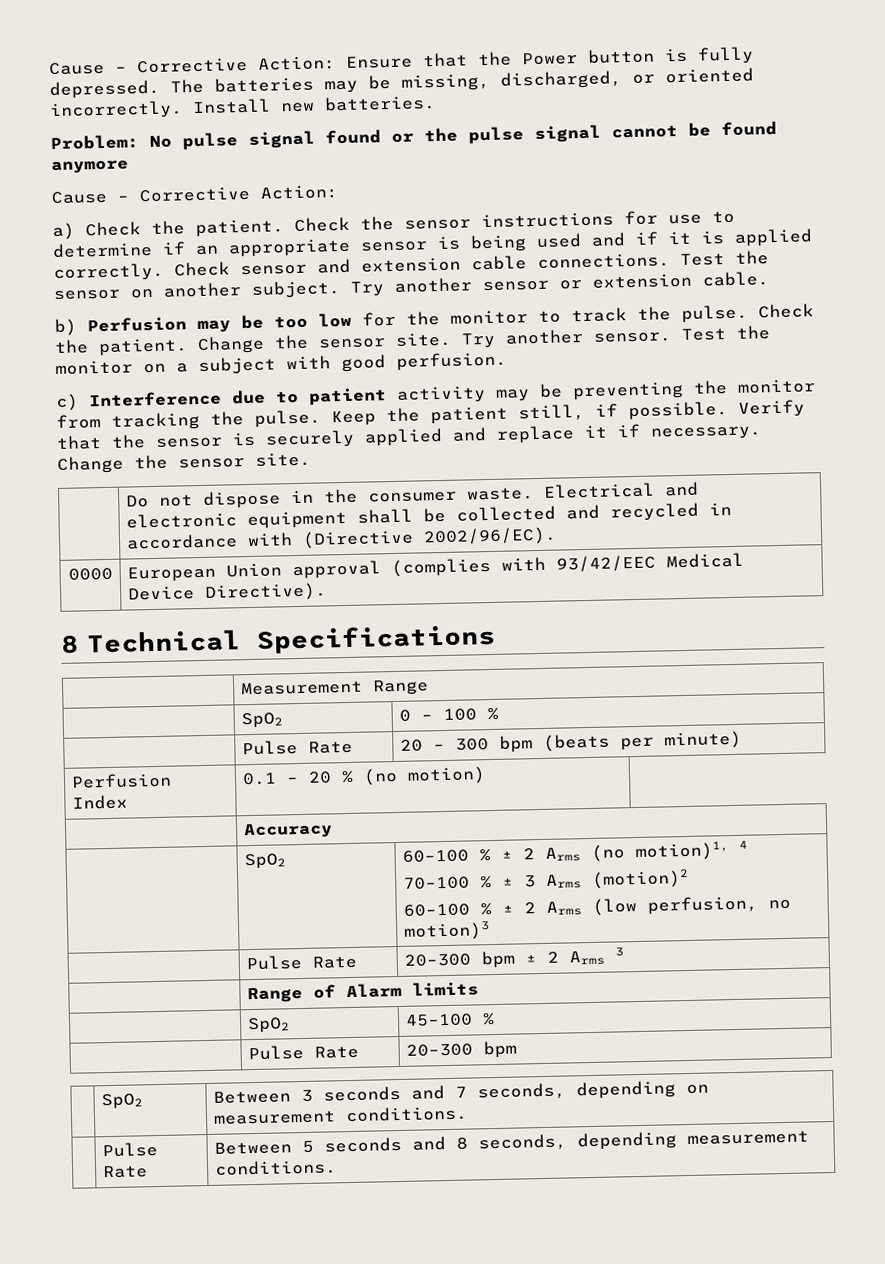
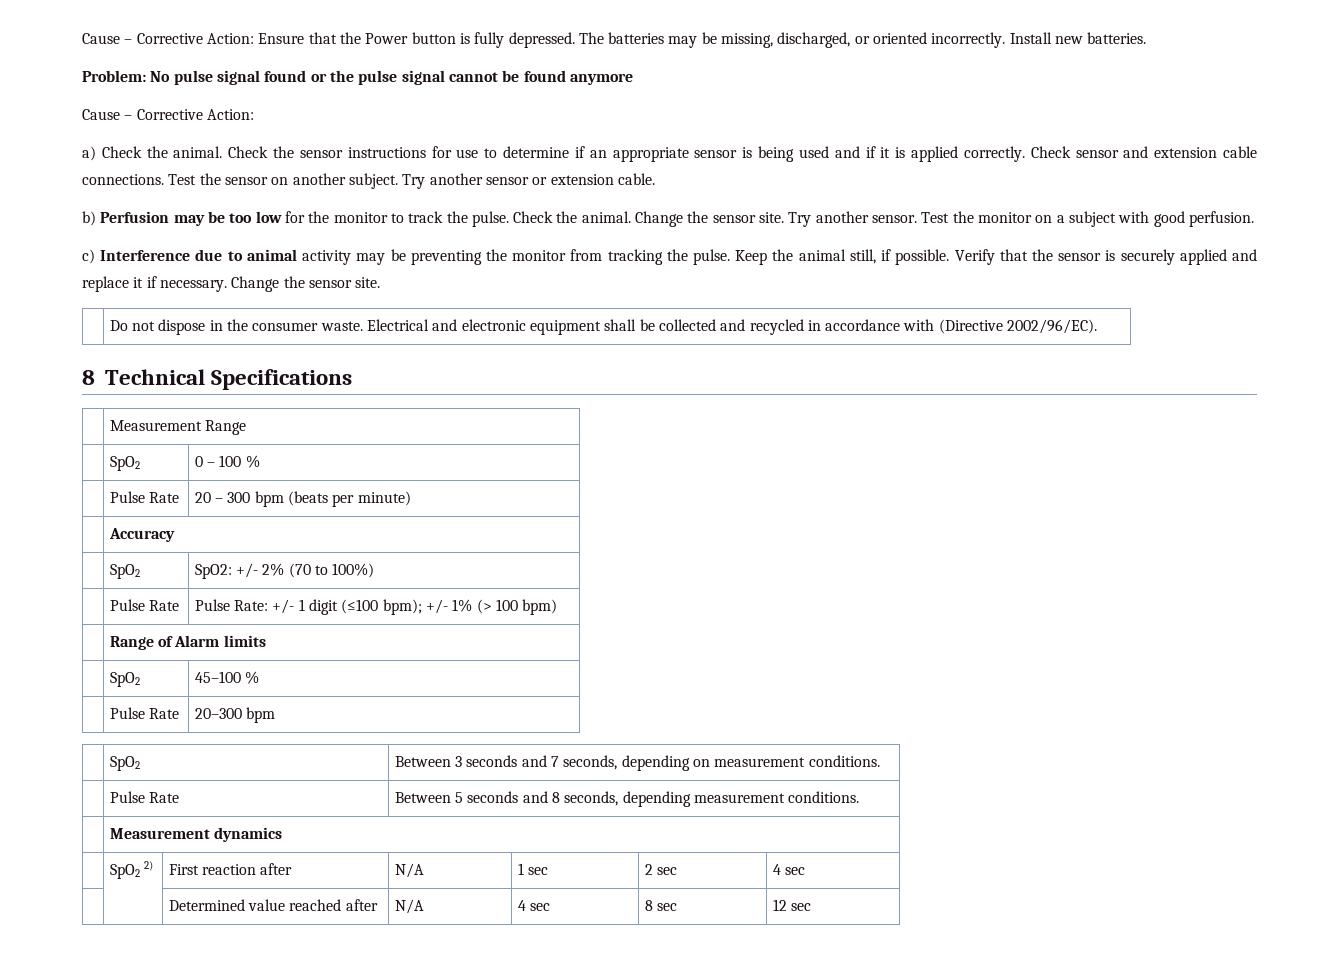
[195,219,284,238] patient. -> [173,146,223,158] animal.
[98,338,188,357] patient. -> [581,211,631,223] animal.
[308,387,387,406] patient -> [246,249,297,261] animal
[430,406,508,425] patient -> [798,249,846,261] animal
[67,567,113,581] [126,552,744,583] [127,582,327,602] // 0000 | European Union approval (complies with 93/42/EEC Medical Device Directive). -> (1098, 326) none
[70,772,172,789] [71,794,128,810] [241,766,486,786] [242,822,333,840] [243,853,286,870] [401,840,748,863] [402,868,689,890] [402,895,791,917] [403,921,490,941] [245,954,357,971] [403,947,624,969] Perfusion Index | 0.1 – 20 % (no motion) // | Accuracy // | SpO2 | 60–100 % ± 2 Arms (no motion)1, 4 // 70–100 % ± 3 Arms (motion)2 // 60–100 % ± 2 Arms (low perfusion, no motion)3 // | Pulse Rate | 20–300 bpm ± 2 Arms 3 -> [108,528,175,542] [109,564,140,579] [194,563,375,579] [109,599,180,611] [194,599,558,615] | Accuracy // | SpO2 | SpO2: +/- 2% (70 to 100%) // | Pulse Rate | Pulse Rate: +/- 1 digit (≤100 bpm); +/- 1% (> 100 bpm)
(337, 1167) none -> [109,827,283,842] [109,861,154,879] [168,863,293,875] [394,863,424,878] [517,863,549,875] [644,864,678,875] [772,864,806,875] [168,899,378,911] [394,899,424,914] [517,900,551,911] [644,900,678,911] [772,899,812,911] // | Measurement dynamics // | SpO2 2) | First reaction after | N/A | 1 sec | 2 sec | 4 sec // | | Determined value reached after | N/A | 4 sec | 8 sec | 12 sec

